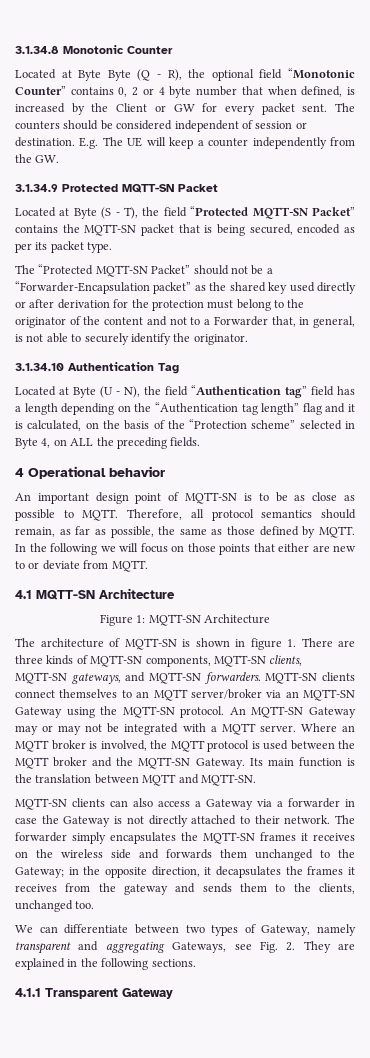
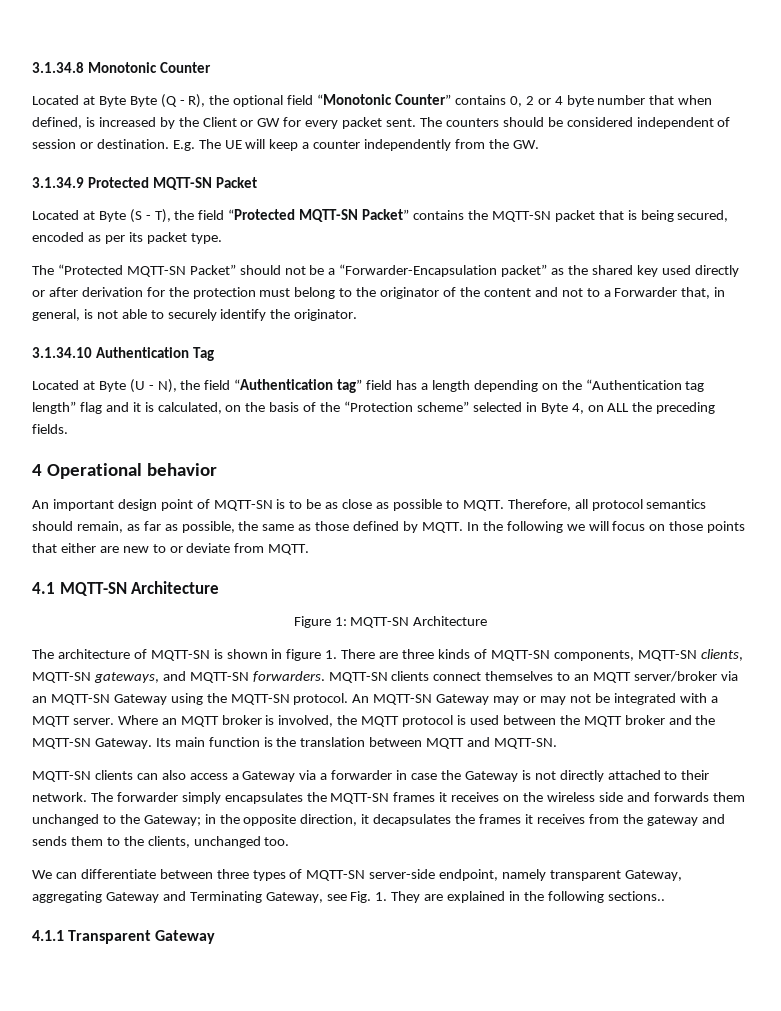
[185,925,205,933] two -> [216,869,249,879] three
[261,924,356,936] [15,941,227,954] Gateway, namely transparent and aggregating Gateways, -> [306,869,682,881] [32,891,323,903] MQTT-SN server-side endpoint, namely transparent Gateway, aggregating Gateway and Terminating Gateway,
[286,942,296,951] 2. -> [375,892,388,901] 1.
[151,959,196,967] sections. -> [607,891,665,901] sections..

